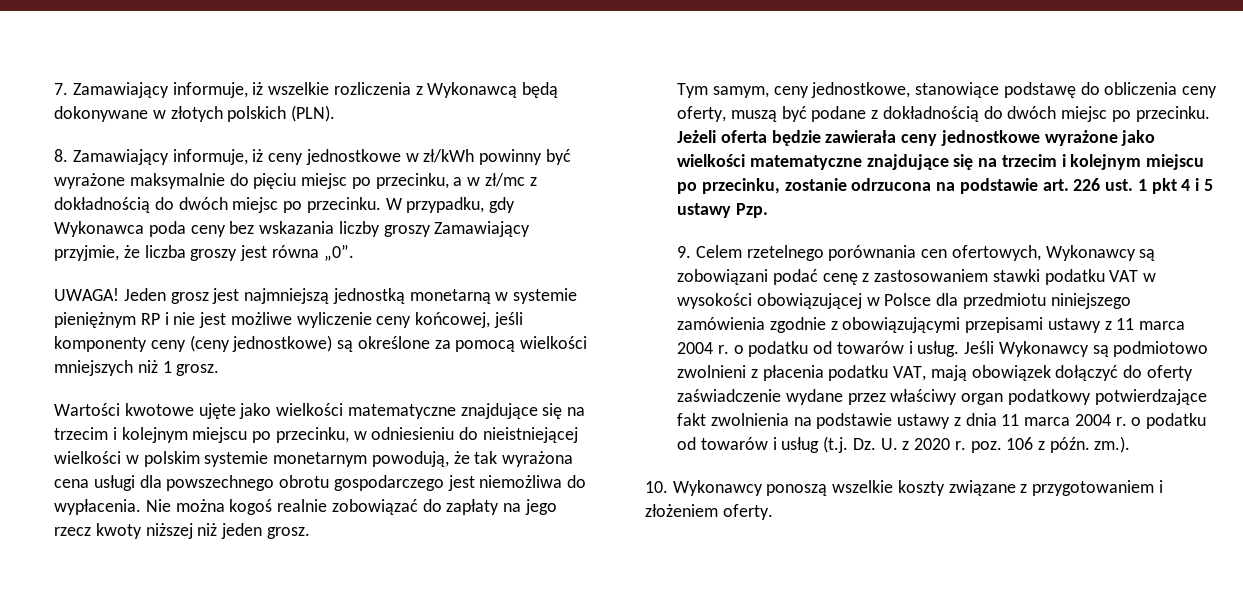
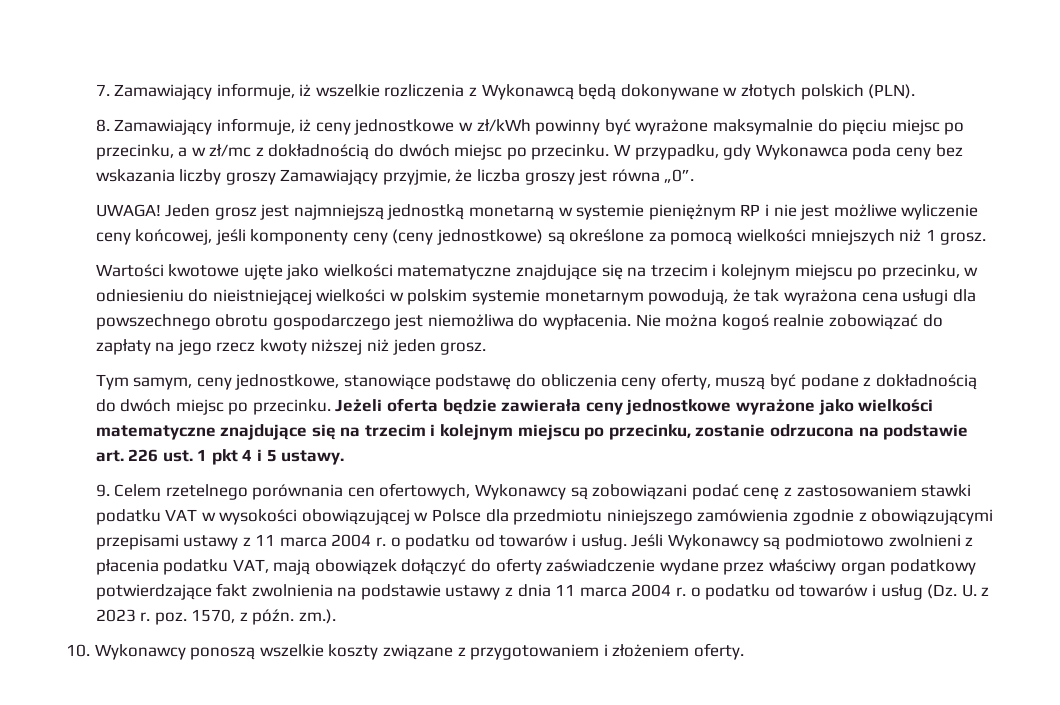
[677,203,769,218] ustawy Pzp. -> [281,450,345,465] ustawy.
[823,436,876,453] (t.j. Dz. -> [927,584,958,599] (Dz.
[914,438,951,450] 2020 -> [95,609,136,622] 2023
[1006,437,1034,450] 106 -> [191,609,236,623] 1570,

